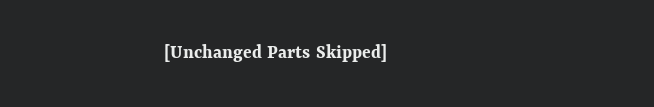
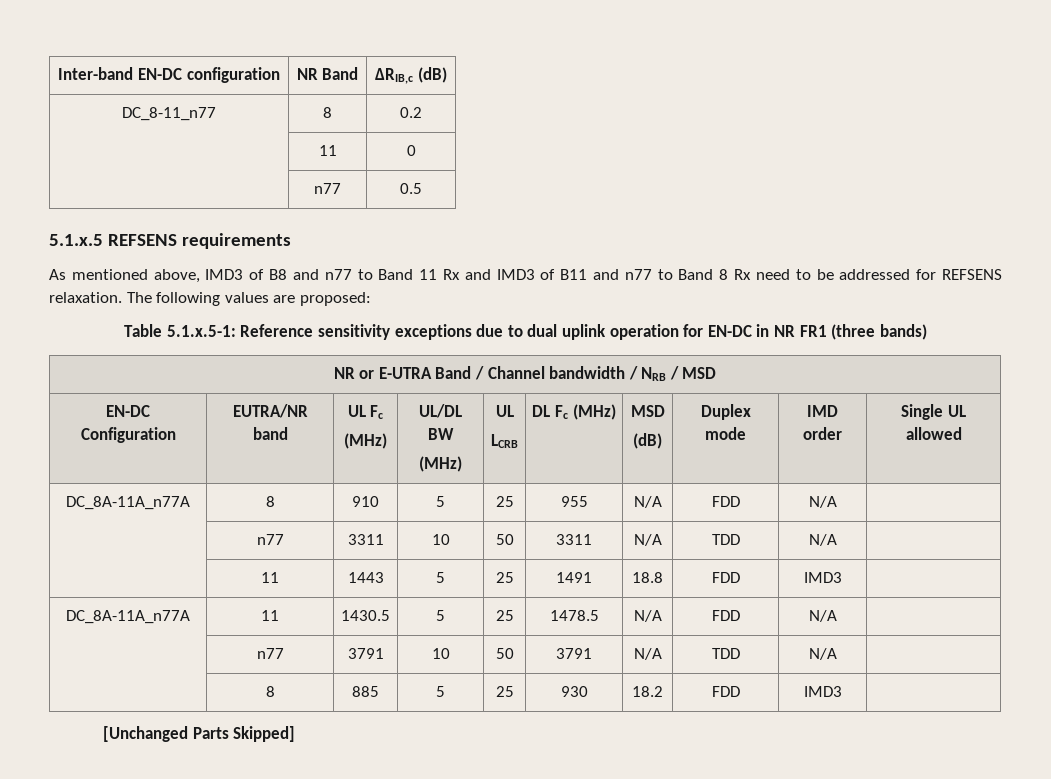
(163, 53) none -> [58,67,280,83] [296,67,359,80] [375,67,447,84] [122,107,216,121] [323,107,332,118] [400,107,422,118] [318,145,337,156] [406,145,416,156] [314,183,341,194] [400,183,422,194] [49,233,291,249] [49,269,1002,283] [49,292,371,306] [124,324,927,340] [333,366,717,381] [106,405,150,417] [80,427,176,443] [232,404,308,418] [252,427,288,440] [347,405,384,419] [344,433,387,449] [419,404,462,418] [428,428,454,440] [419,456,462,472] [495,405,514,417] [491,434,518,448] [532,404,616,420] [630,405,665,417] [633,433,662,449] [700,404,751,420] [705,427,746,440] [807,405,838,417] [803,427,842,440] [901,404,966,420] [905,427,962,440] [66,496,190,510] [265,496,275,507] [352,496,379,507] [436,496,445,507] [495,496,514,507] [560,496,588,507] [633,496,662,508] [711,496,740,507] [808,496,837,508] [256,534,284,545] [347,534,384,545] [431,534,450,545] [495,534,514,545] [556,534,592,545] [633,534,662,546] [711,534,740,545] [808,534,837,546] [261,572,279,583] [347,572,384,583] [436,572,445,583] [495,572,514,583] [556,572,592,583] [632,572,663,583] [711,572,740,583] [803,572,842,583] [66,610,190,624] [261,610,279,621] [341,610,390,621] [436,610,445,621] [495,610,514,621] [549,610,599,621] [633,610,662,622] [711,610,740,621] [808,610,837,622] [256,648,284,659] [347,648,384,659] [431,648,450,659] [495,648,514,659] [556,648,592,659] [633,648,662,660] [711,648,740,659] [808,648,837,660] [265,686,275,697] [352,686,379,697] [436,686,445,697] [495,686,514,697] [560,686,588,697] [632,686,663,697] [711,686,740,697] [803,686,842,697] Inter-band EN-DC configuration | NR Band | ΔRIB,c (dB) // DC_8-11_n77 | 8 | 0.2 // | 11 | 0 // | n77 | 0.5 // 5.1.x.5 REFSENS requirements // As mentioned above, IMD3 of B8 and n77 to Band 11 Rx and IMD3 of B11 and n77 to Band 8 Rx need to be addressed for REFSENS relaxation. The following values are proposed: // Table 5.1.x.5-1: Reference sensitivity exceptions due to dual uplink operation for EN-DC in NR FR1 (three bands) // NR or E-UTRA Band / Channel bandwidth / NRB / MSD // EN-DC Configuration | EUTRA/NR band | UL Fc // (MHz) | UL/DL BW // (MHz) | UL // LCRB | DL Fc (MHz) | MSD // (dB) | Duplex mode | IMD order | Single UL allowed // DC_8A-11A_n77A | 8 | 910 | 5 | 25 | 955 | N/A | FDD | N/A | // | n77 | 3311 | 10 | 50 | 3311 | N/A | TDD | N/A | // | 11 | 1443 | 5 | 25 | 1491 | 18.8 | FDD | IMD3 | // DC_8A-11A_n77A | 11 | 1430.5 | 5 | 25 | 1478.5 | N/A | FDD | N/A | // | n77 | 3791 | 10 | 50 | 3791 | N/A | TDD | N/A | // | 8 | 885 | 5 | 25 | 930 | 18.2 | FDD | IMD3 | //

